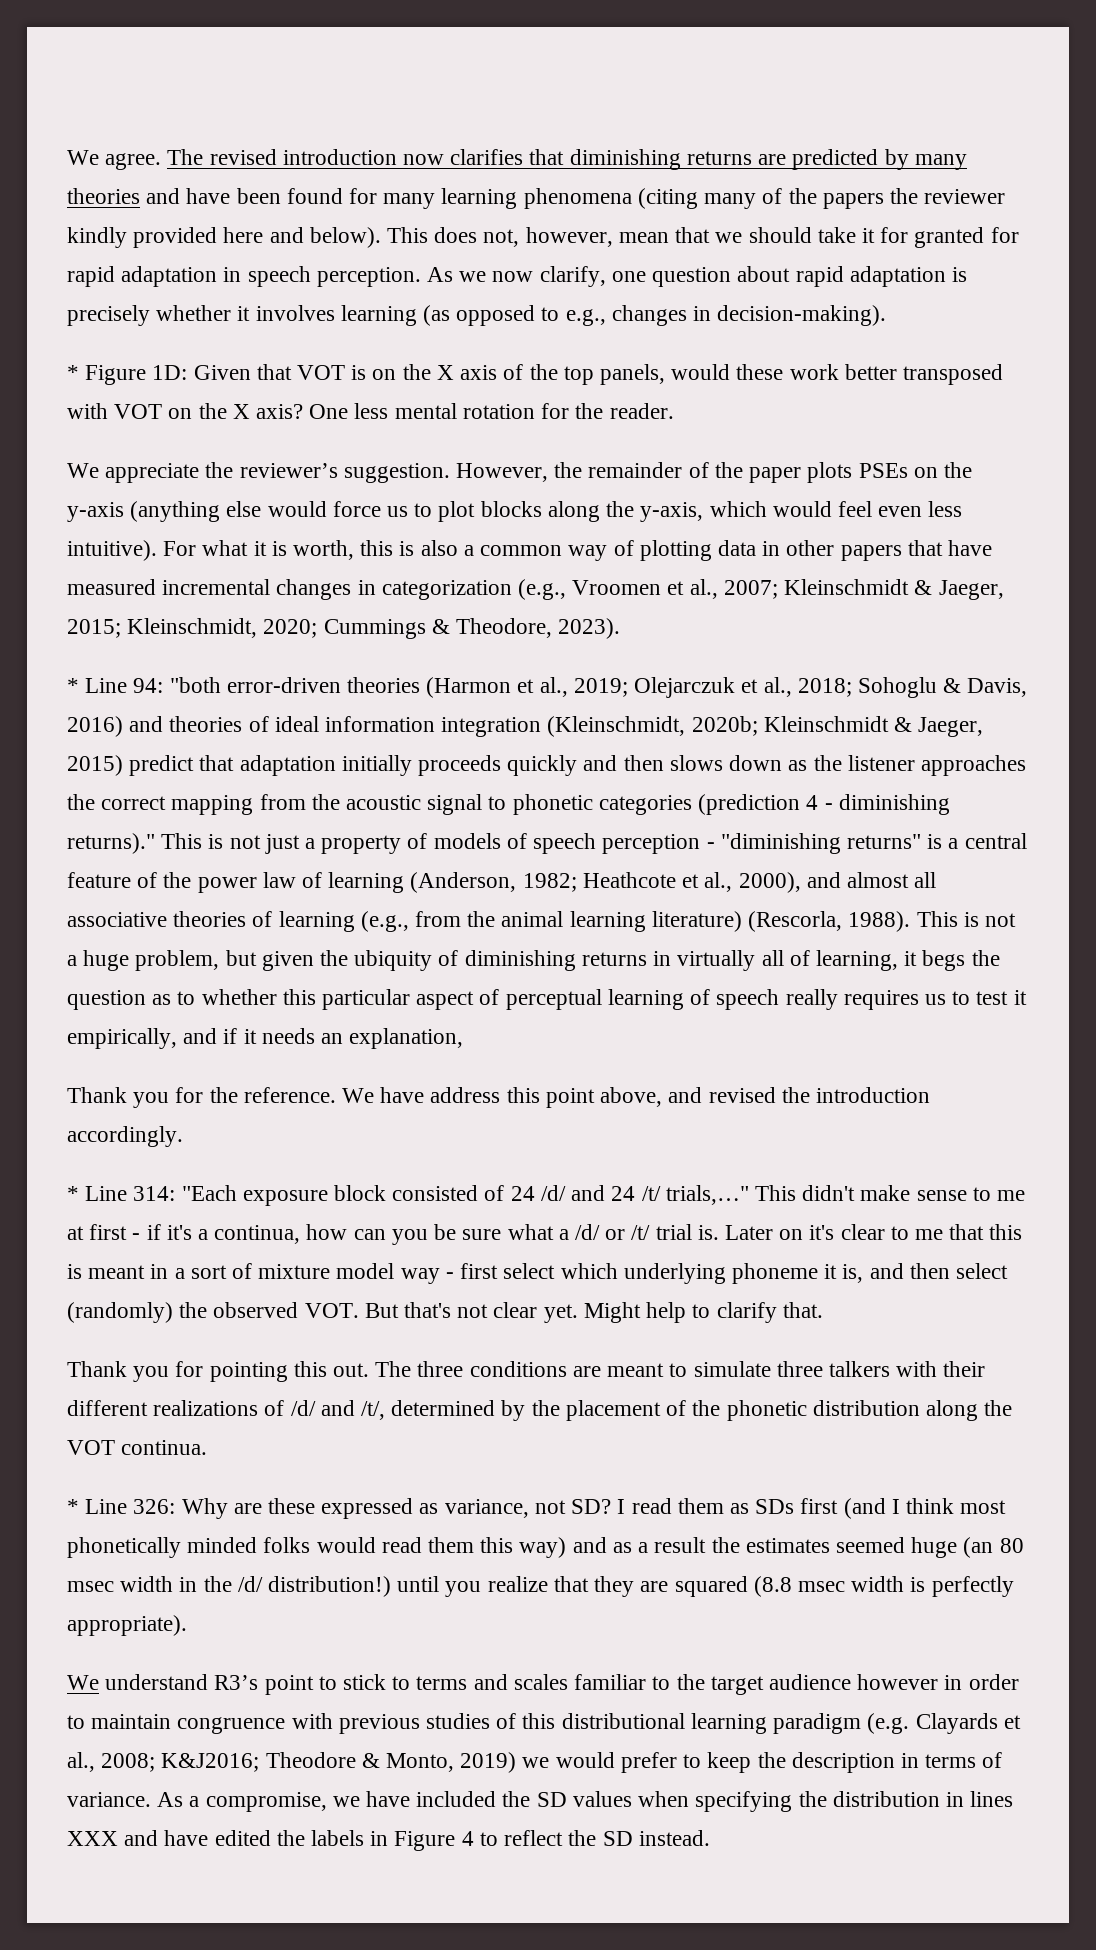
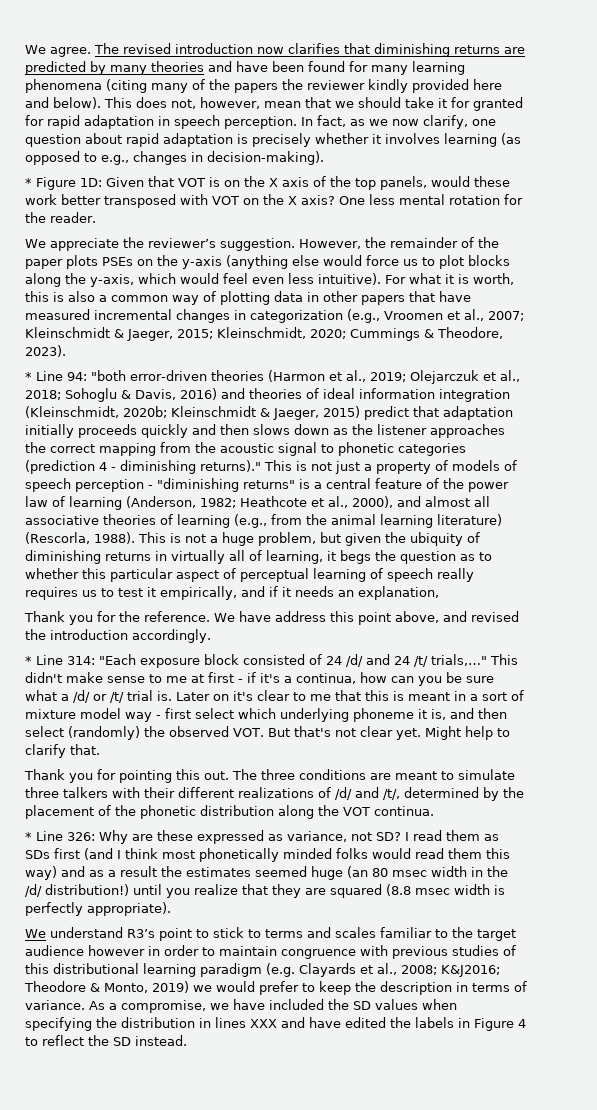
[427,267,454,282] As -> [301,115,365,127] In fact, as

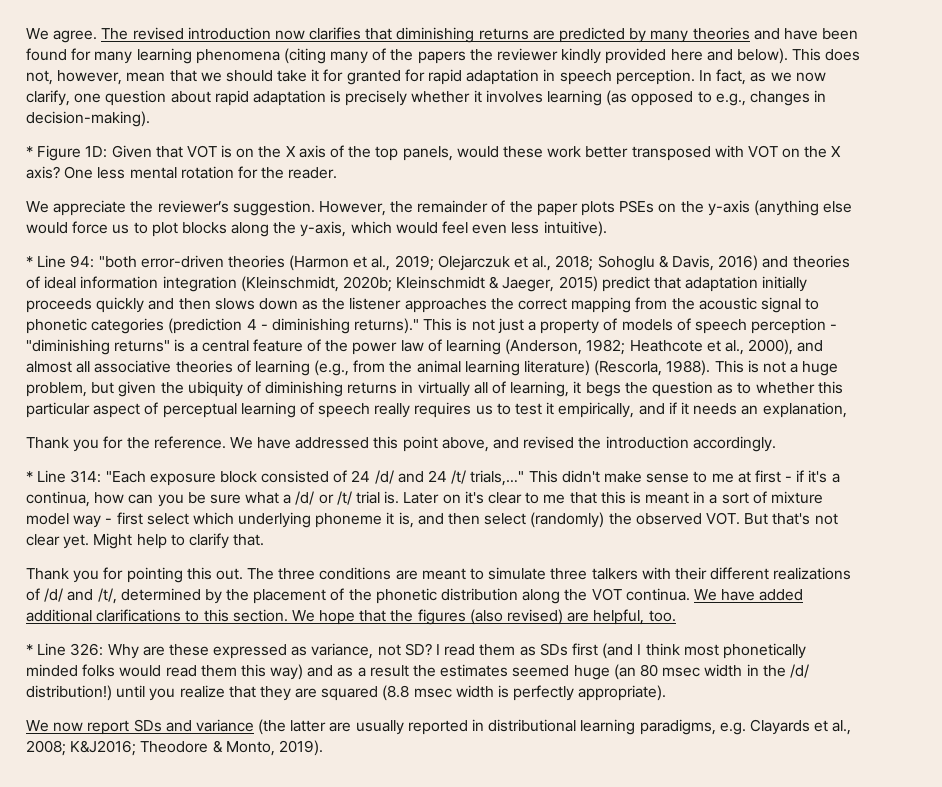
[385,273,514,285] [25,291,471,305] [25,309,524,323] [25,327,503,341] [25,345,66,357] For what it is worth, this is also a common way of plotting data in other papers that have measured incremental changes in categorization (e.g., Vroomen et al., 2007; Kleinschmidt & Jaeger, 2015; Kleinschmidt, 2020; Cummings & Theodore, 2023). -> (607, 229) none
[275,611,326,622] address -> [295,437,370,449] addressed
(434, 811) none -> [693,589,804,601] [26,609,676,625] We have added additional clarifications to this section. We hope that the figures (also revised) are helpful, too.
[50,927,516,941] [25,945,516,959] [25,963,295,977] understand R3’s point to stick to terms and scales familiar to the target audience however in order to maintain congruence with previous studies of this distributional learning paradigm (e.g. -> [53,719,746,735] now report SDs and variance (the latter are usually reported in distributional learning paradigms, e.g.
[152,981,527,995] [25,999,457,1013] [25,1017,526,1031] [25,1035,187,1046] 2019) we would prefer to keep the description in terms of variance. As a compromise, we have included the SD values when specifying the distribution in lines XXX and have edited the labels in Figure 4 to reflect the SD instead. -> [278,740,323,756] 2019).

